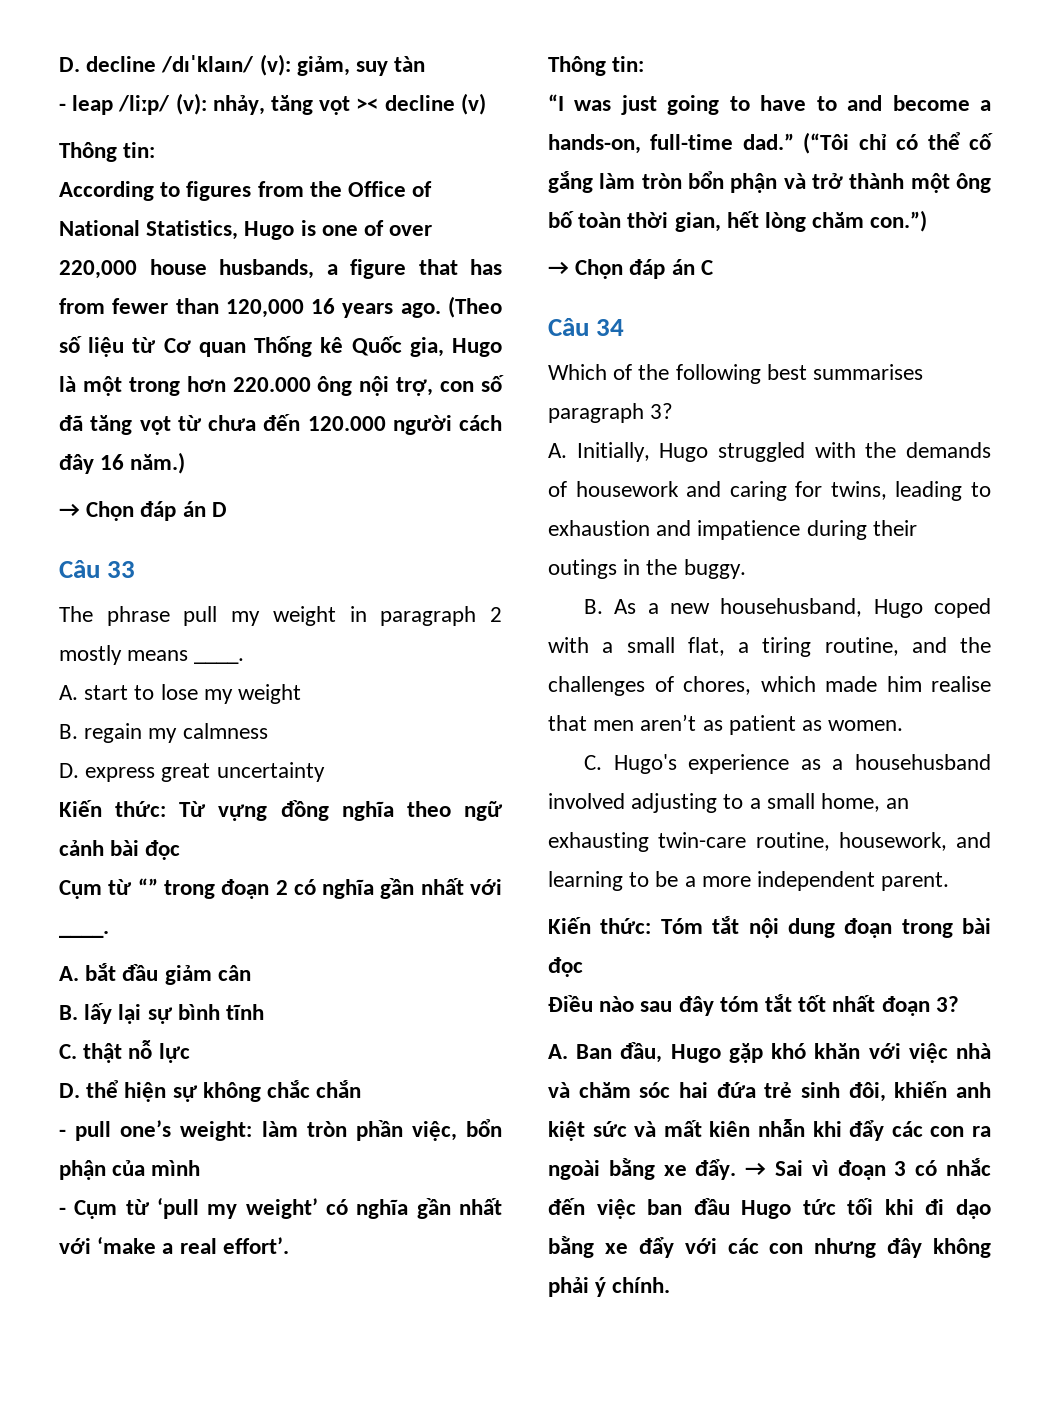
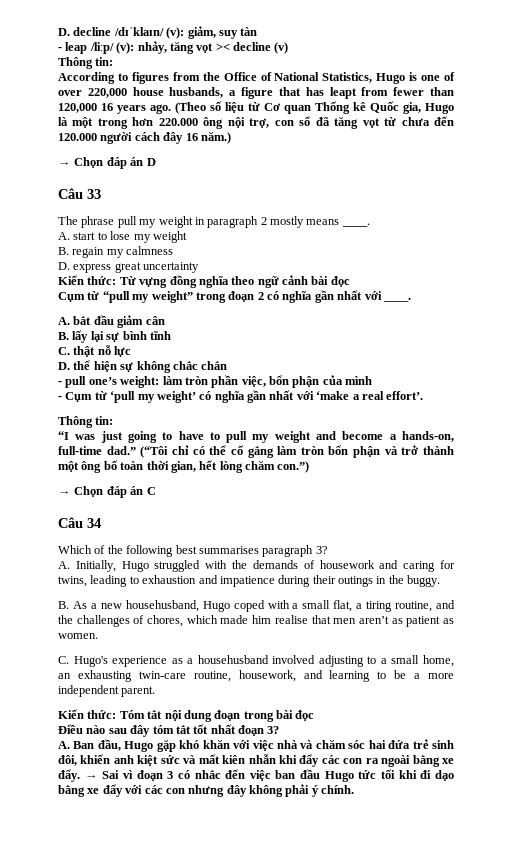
(502, 267) none -> [329,87,357,99] leapt
[137,878,158,895] “” -> [102,291,193,303] “pull my weight”
(837, 103) none -> [226,431,311,443] pull my weight

